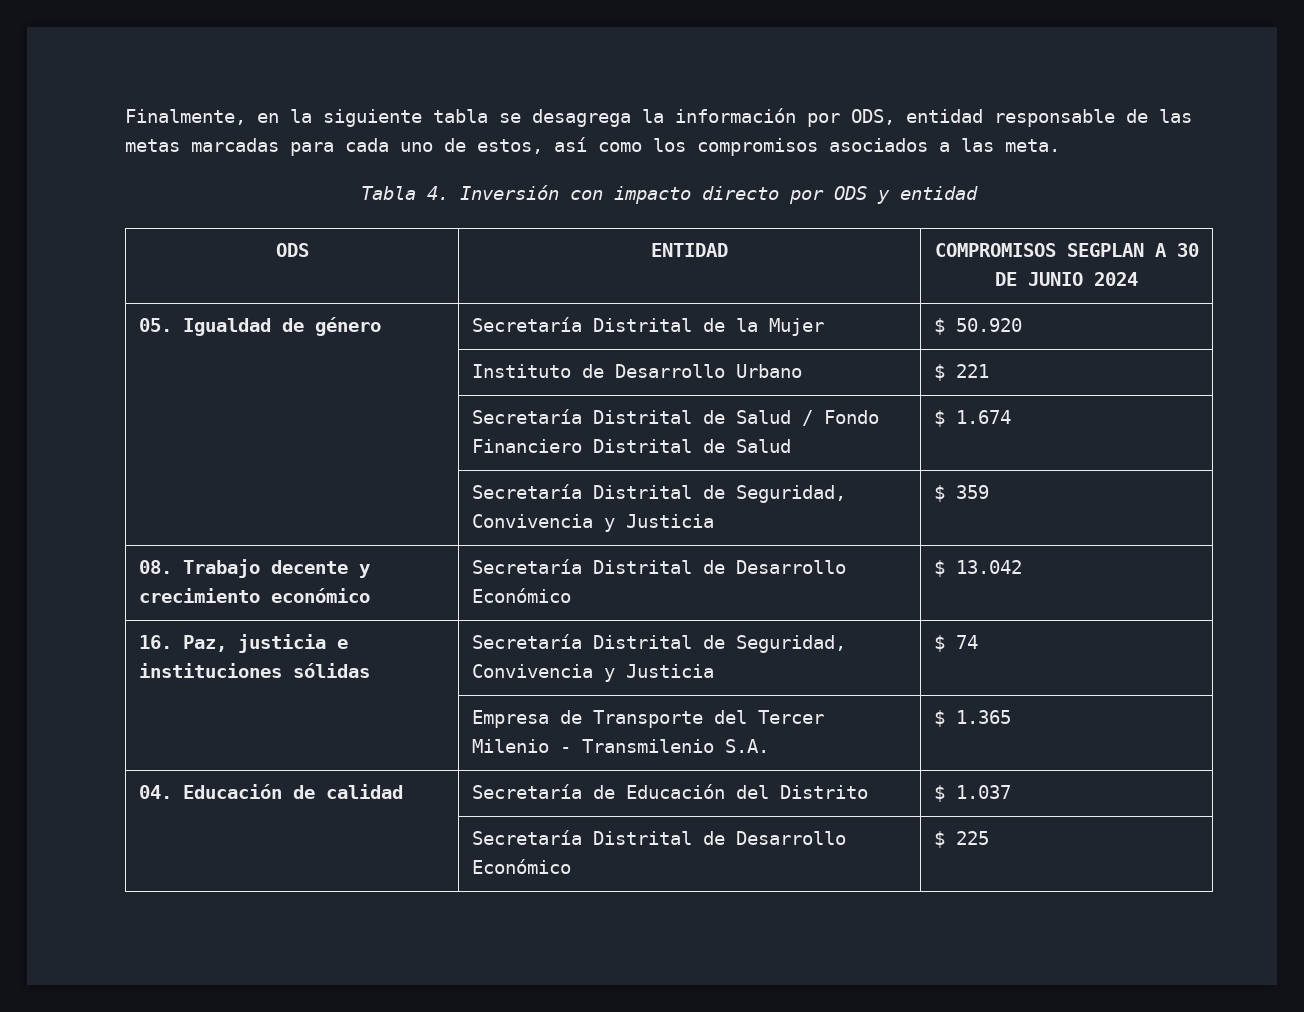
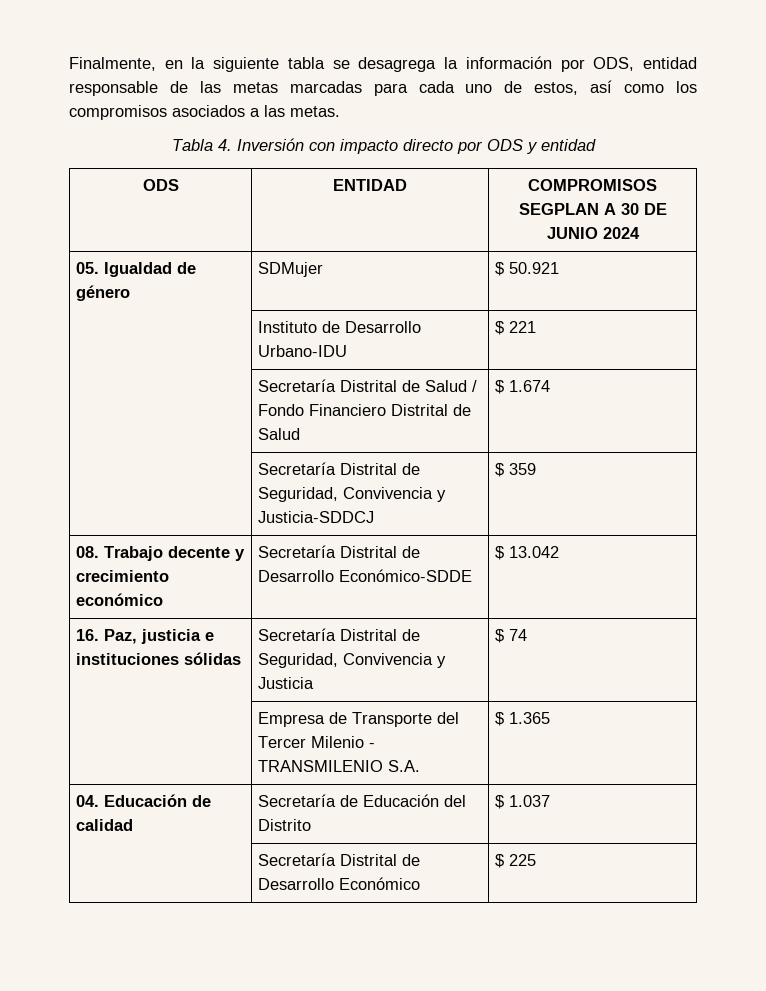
[1005,139,1060,152] meta. -> [290,106,340,117] metas.
[472,317,825,336] [934,318,1023,335] Secretaría Distrital de la Mujer | $ 50.920 -> [258,262,324,277] [495,262,560,276] SDMujer | $ 50.921
[736,364,803,378] Urbano -> [258,345,348,357] Urbano-IDU
[626,514,715,528] Justicia -> [258,511,375,523] Justicia-SDDCJ
[472,588,572,603] Económico -> [339,569,473,582] Económico-SDDE
[582,739,715,753] Transmilenio -> [258,760,384,772] TRANSMILENIO

